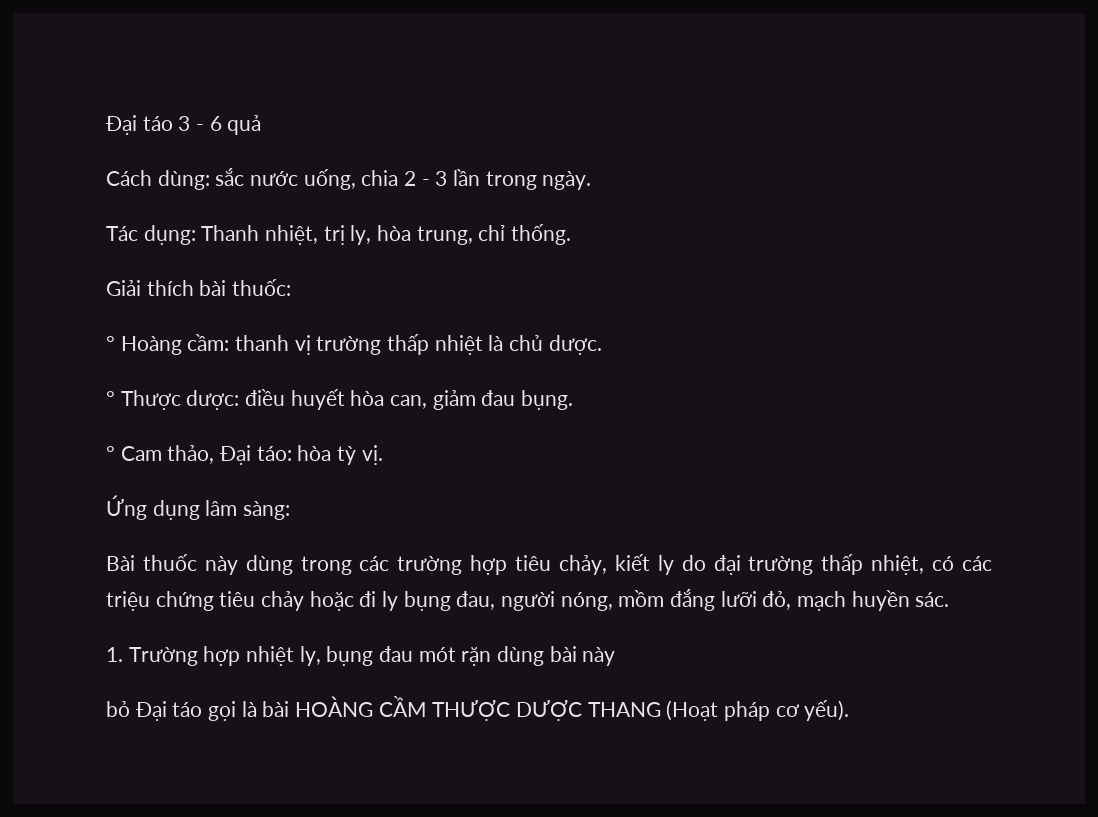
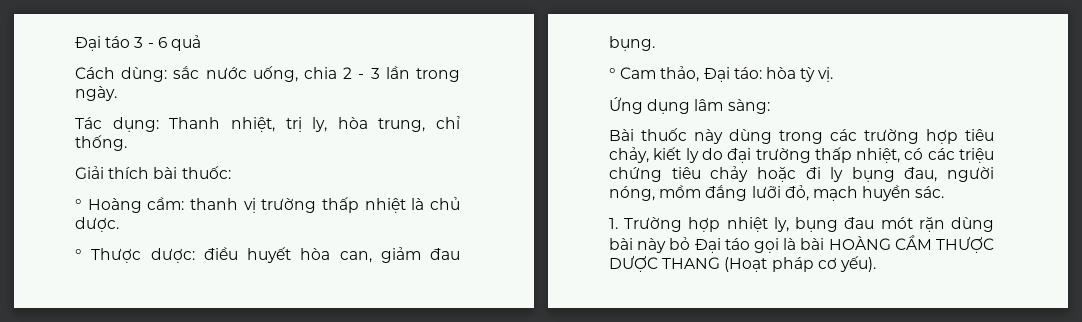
(616, 656) // -> (667, 245) none

